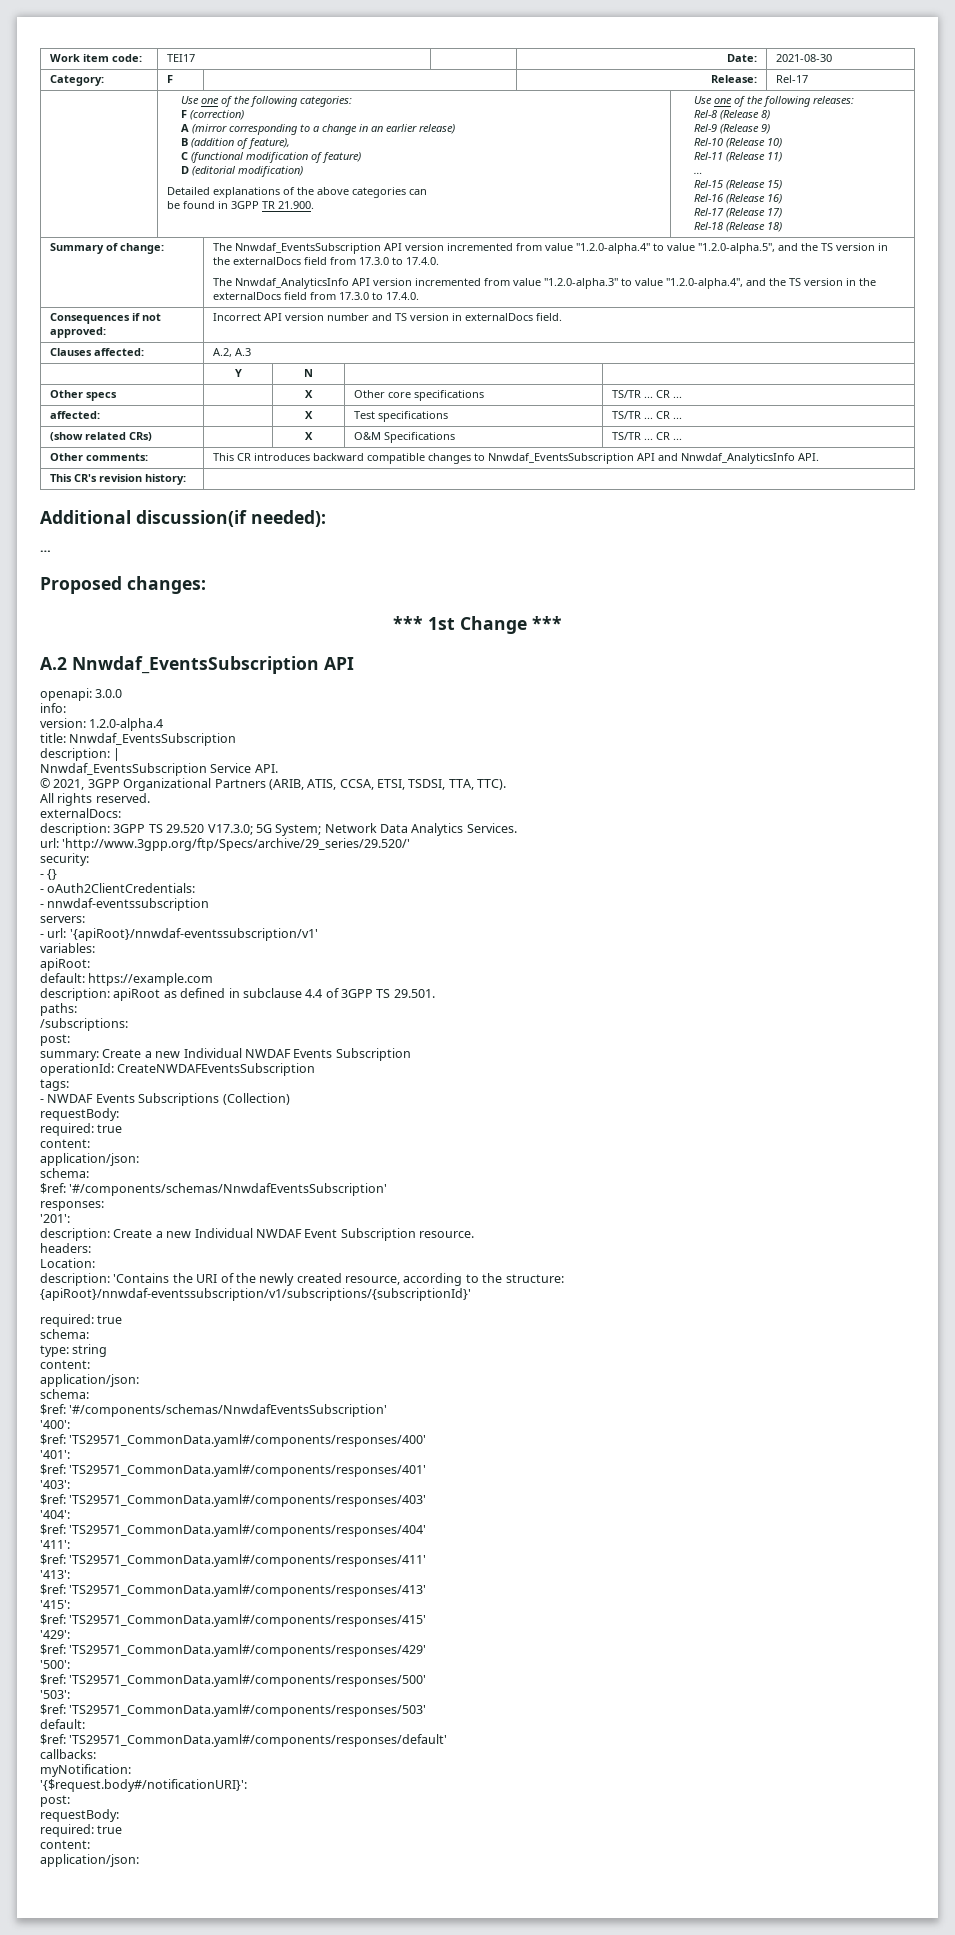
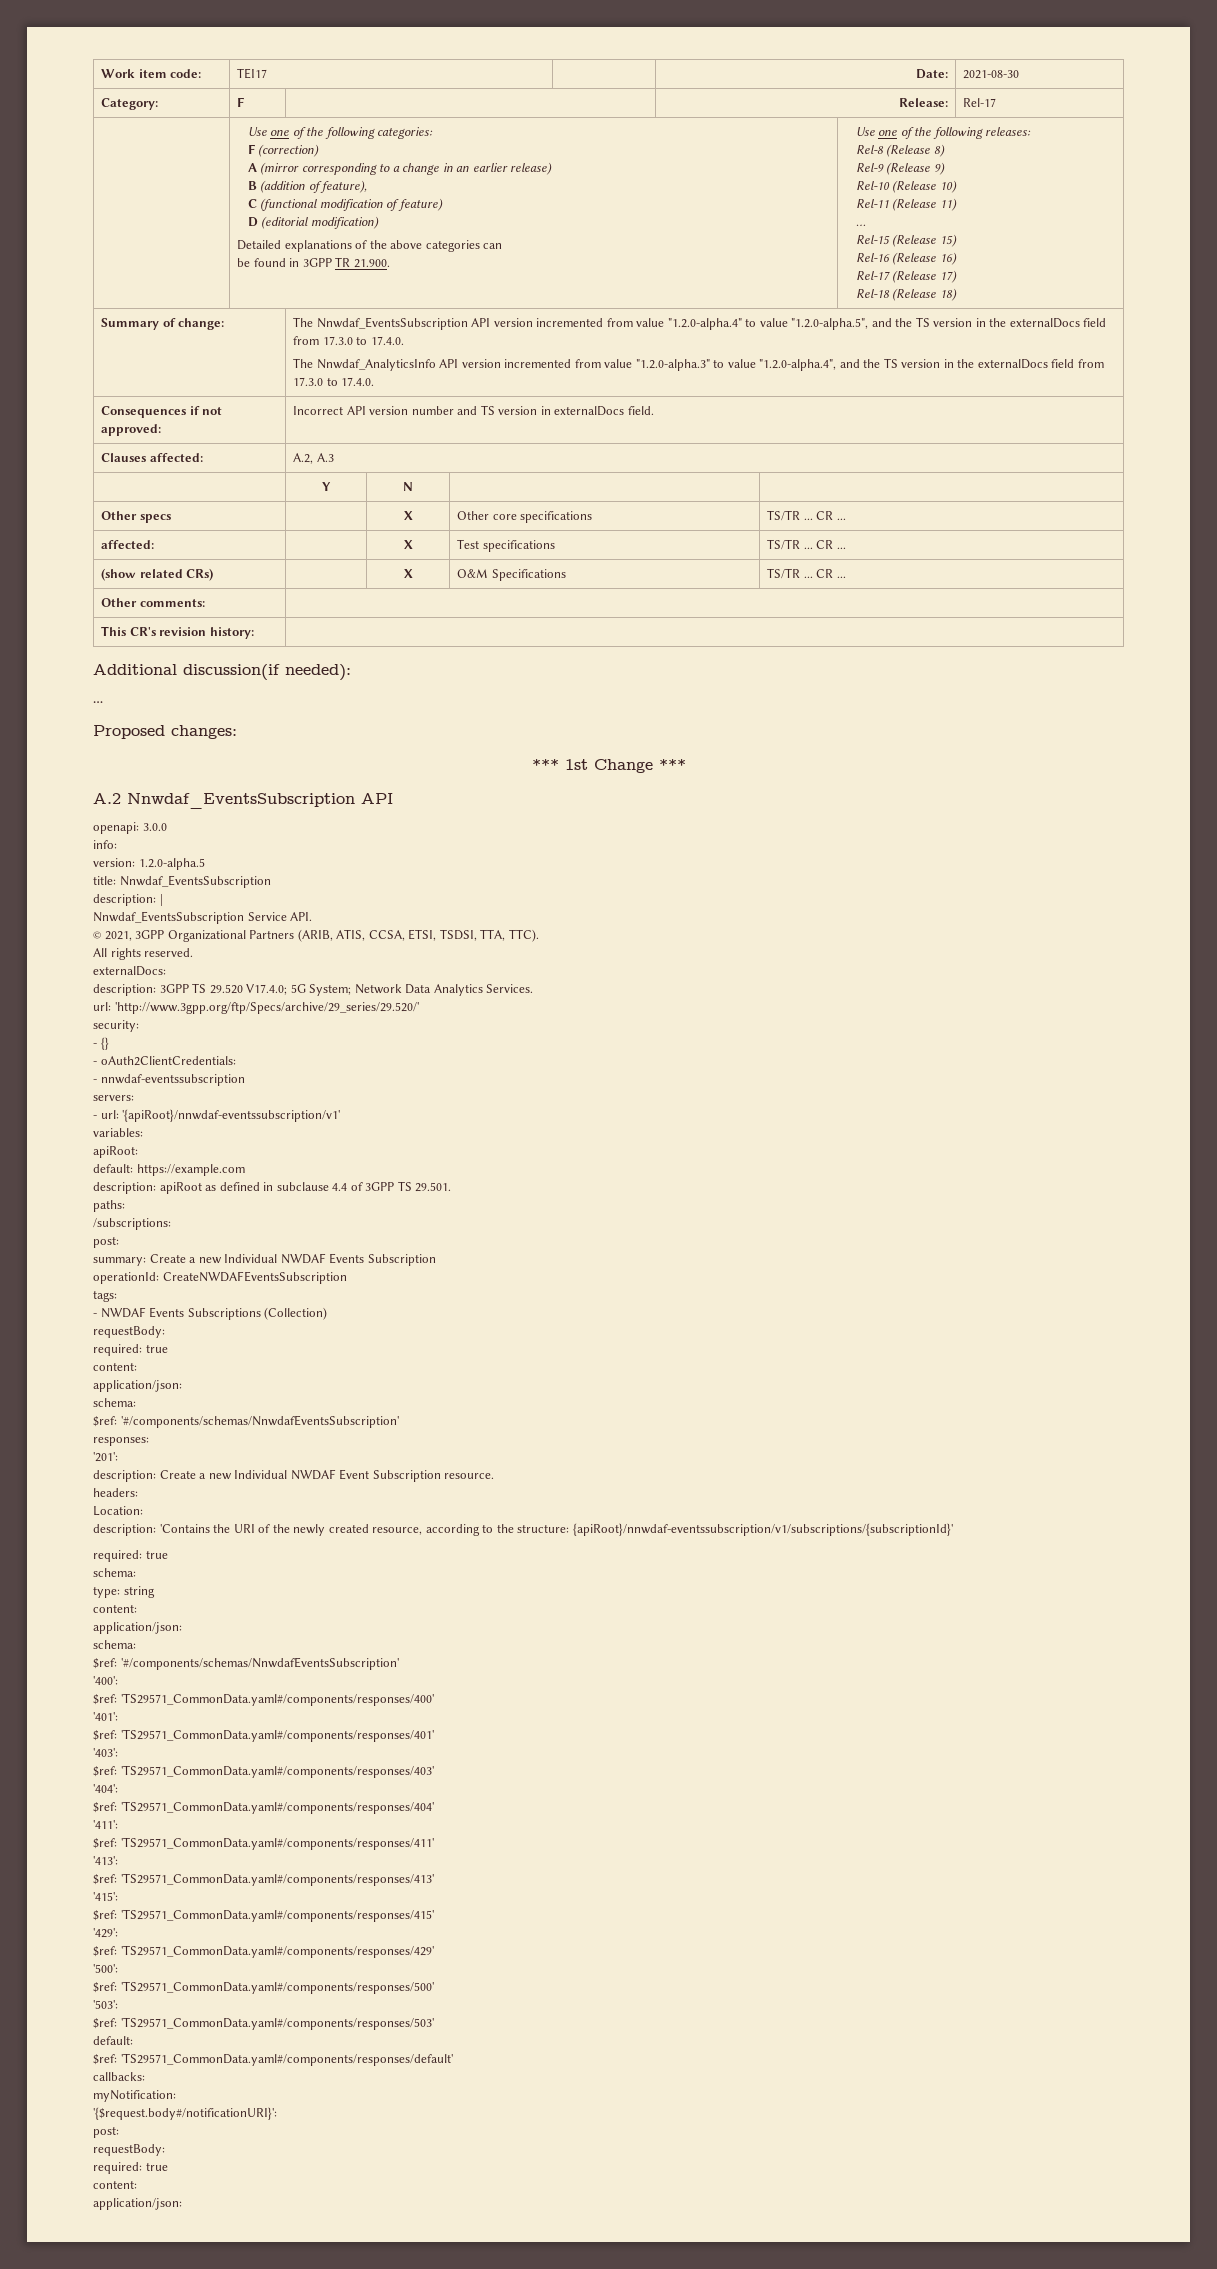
[212,453,819,464] This CR introduces backward compatible changes to Nnwdaf_EventsSubscription API and Nnwdaf_AnalyticsInfo API. -> (205, 603) none
[89,718,164,731] 1.2.0-alpha.4 -> [138,858,205,870] 1.2.0-alpha.5
[207,824,253,835] V17.3.0; -> [246,984,288,995] V17.4.0;

